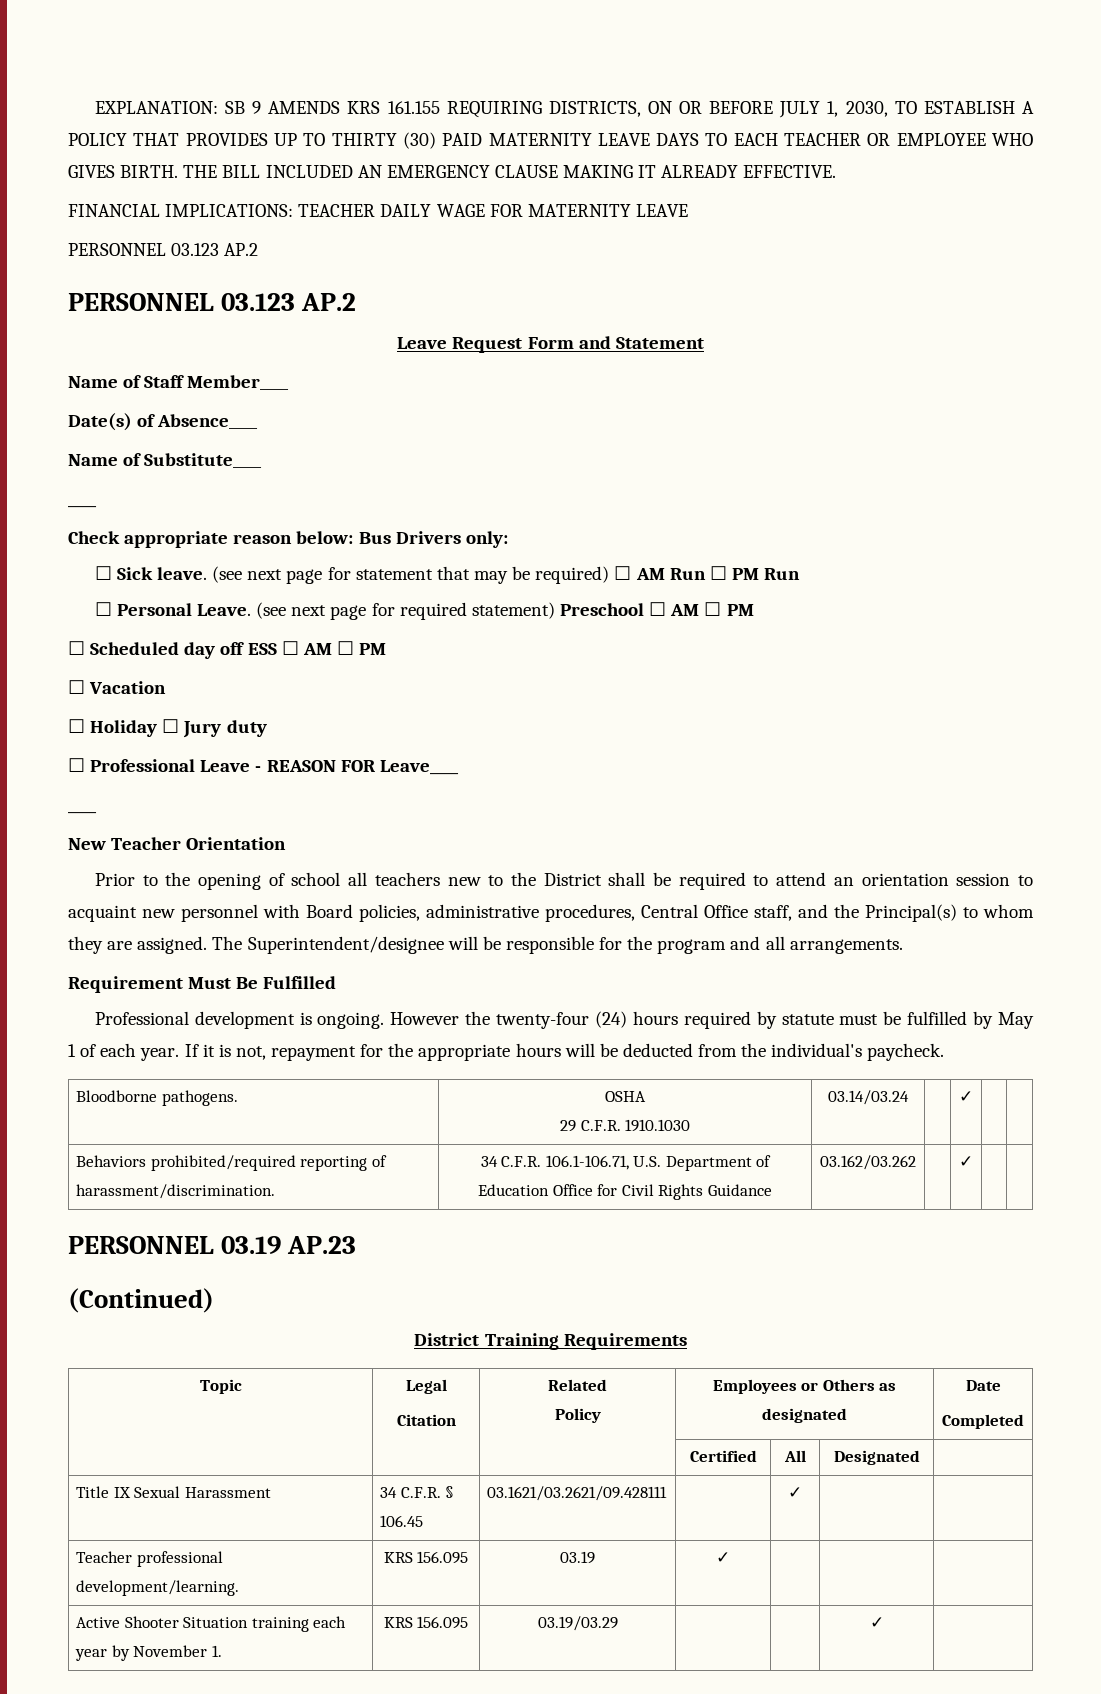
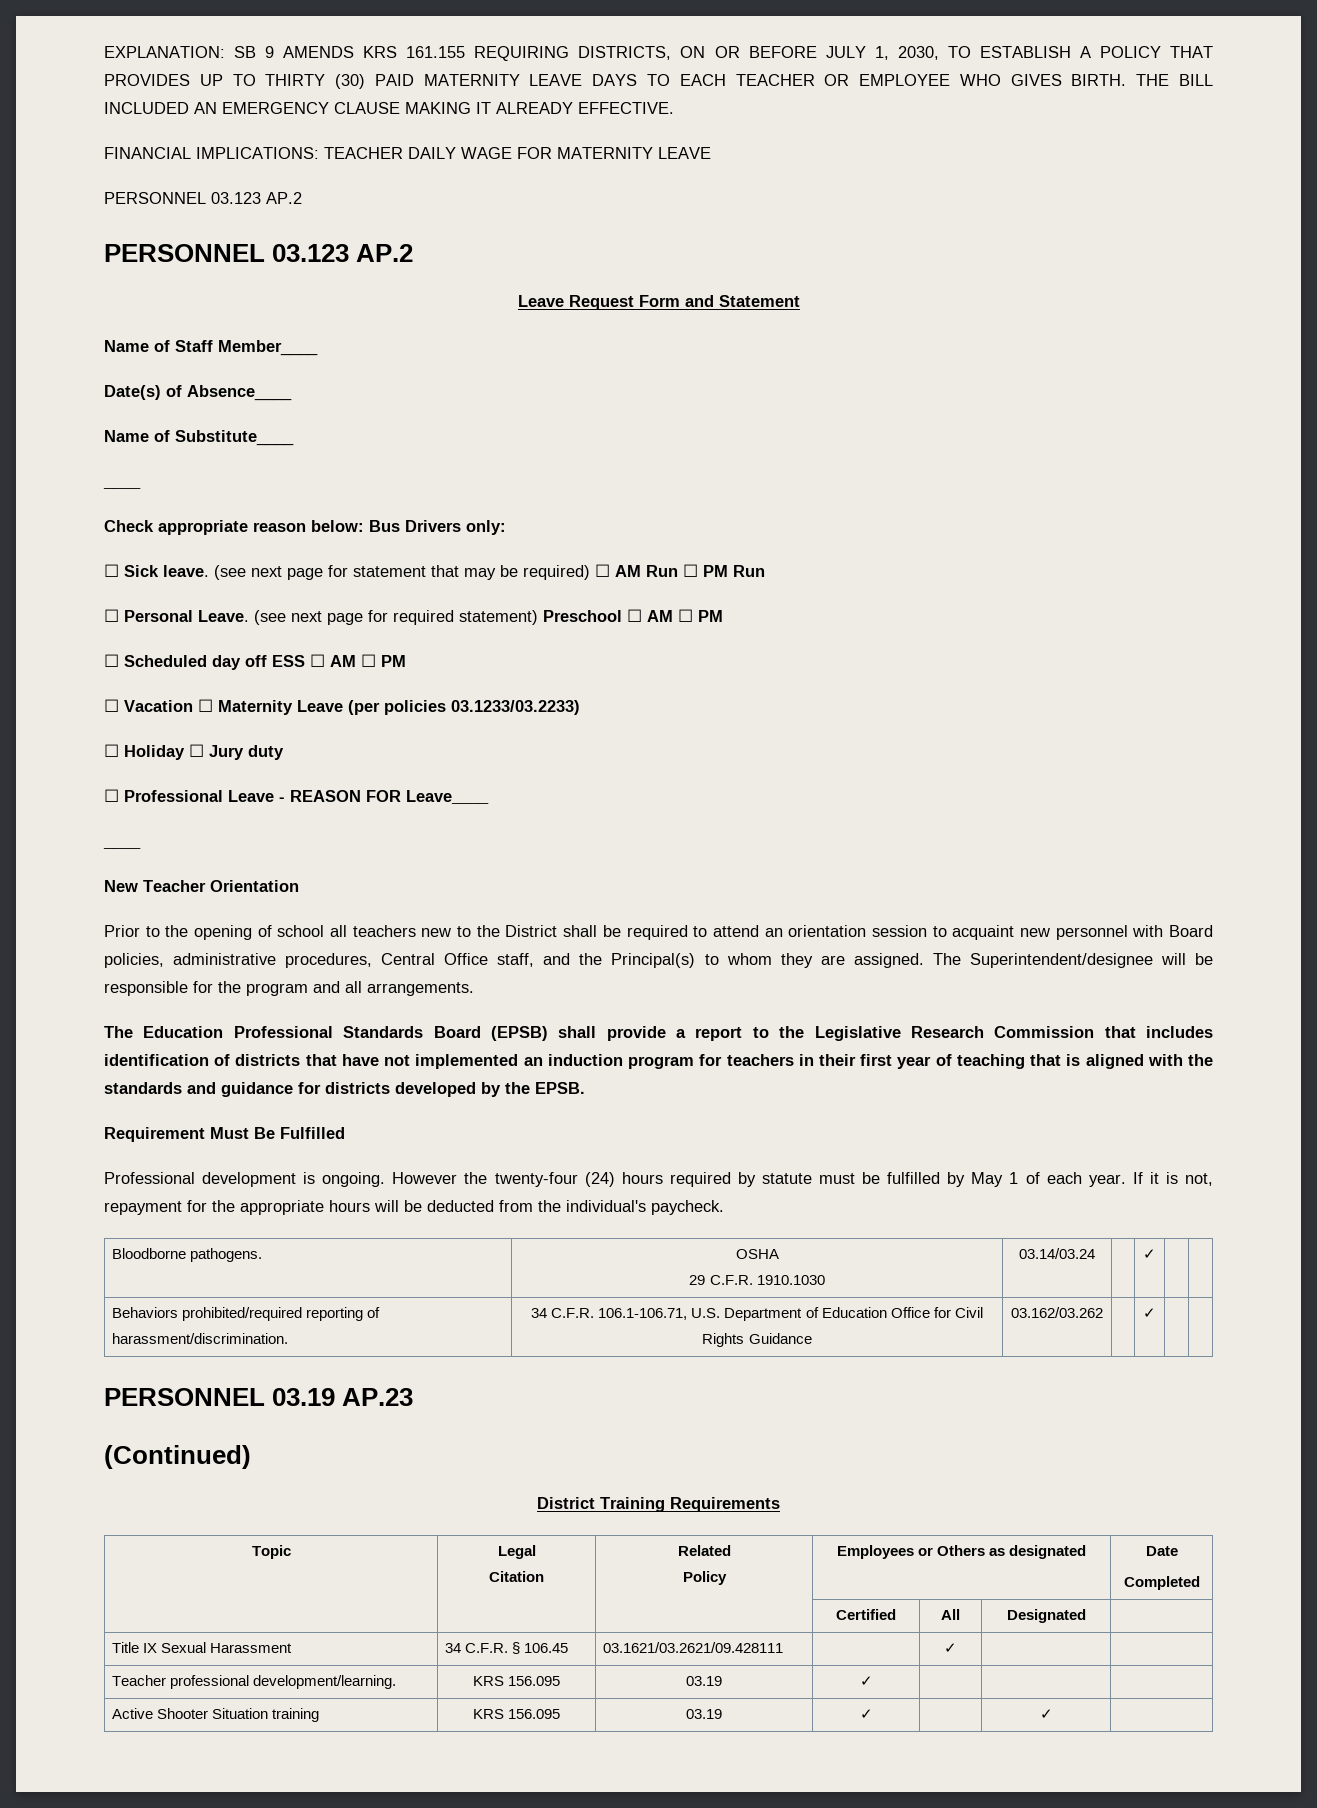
(167, 687) none -> [198,699,580,715] ☐ Maternity Leave (per policies 03.1233/03.2233)
(903, 946) none -> [104,1026,1213,1041] [104,1054,1214,1069] [104,1082,585,1097] // The Education Professional Standards Board (EPSB) shall provide a report to the Legislative Research Commission that includes identification of districts that have not implemented an induction program for teachers in their first year of teaching that is aligned with the standards and guidance for districts developed by the EPSB.
[313,1616,347,1628] [74,1645,222,1661] [383,1616,469,1629] [537,1616,618,1631] each year by November 1. | KRS 156.095 | 03.19/03.29 | -> [472,1709,561,1719] [686,1709,722,1719] [859,1709,873,1719] | KRS 156.095 | 03.19 | ✓

